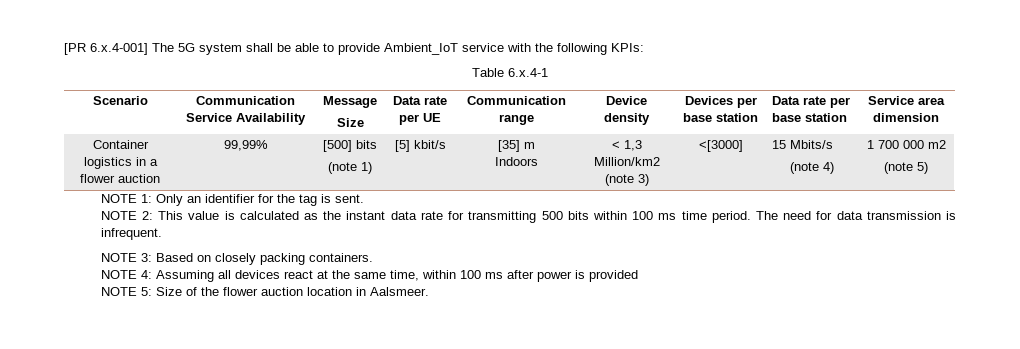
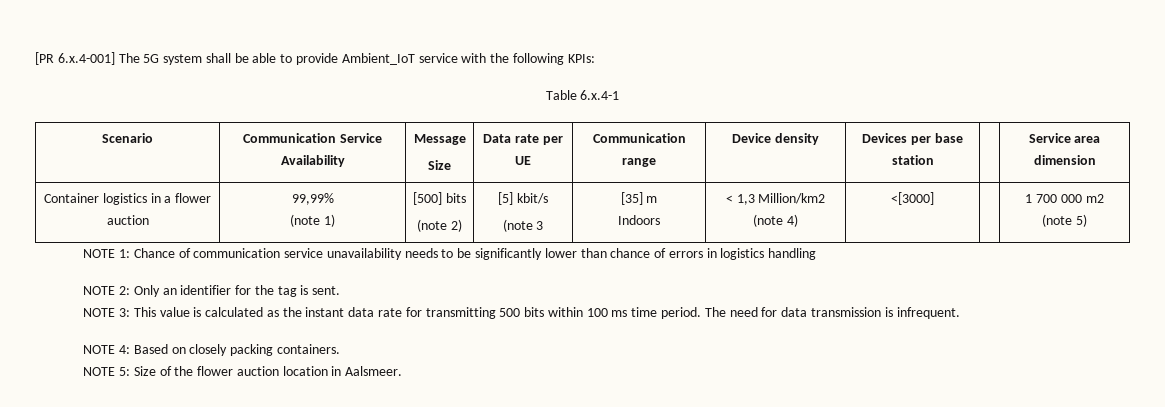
[771,96,850,108] [771,113,847,122] Data rate per base station -> (934, 160) none
(268, 145) none -> [290,214,335,227] // (note 1)
[361,162,372,174] 1) -> [450,219,462,232] 2)
(446, 144) none -> [502,219,544,232] // (note 3
[637,174,649,186] 3) -> [786,214,798,227] 4)
[771,140,833,149] [789,162,834,174] 15 Mbits/s // (note 4) -> (934, 198) none
(152, 198) none -> [133,248,817,260] [83,286,131,295] Chance of communication service unavailability needs to be significantly lower than chance of errors in logistics handling // NOTE 2:
[141,211,153,220] 2: -> [119,308,131,317] 3:
[140,253,152,262] 3: -> [119,345,131,354] 4:
[100,270,638,282] // NOTE 4: Assuming all devices react at the same time, within 100 ms after power is provided -> (340, 349) none

